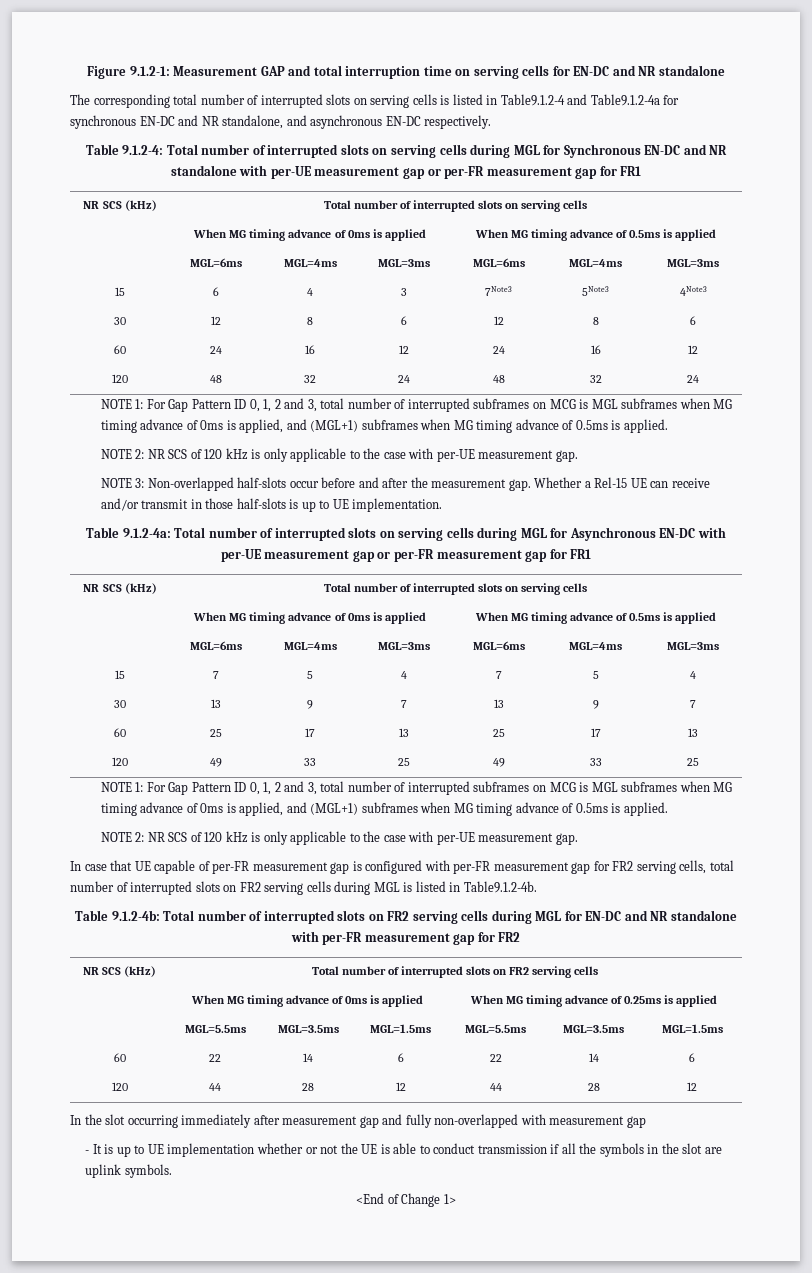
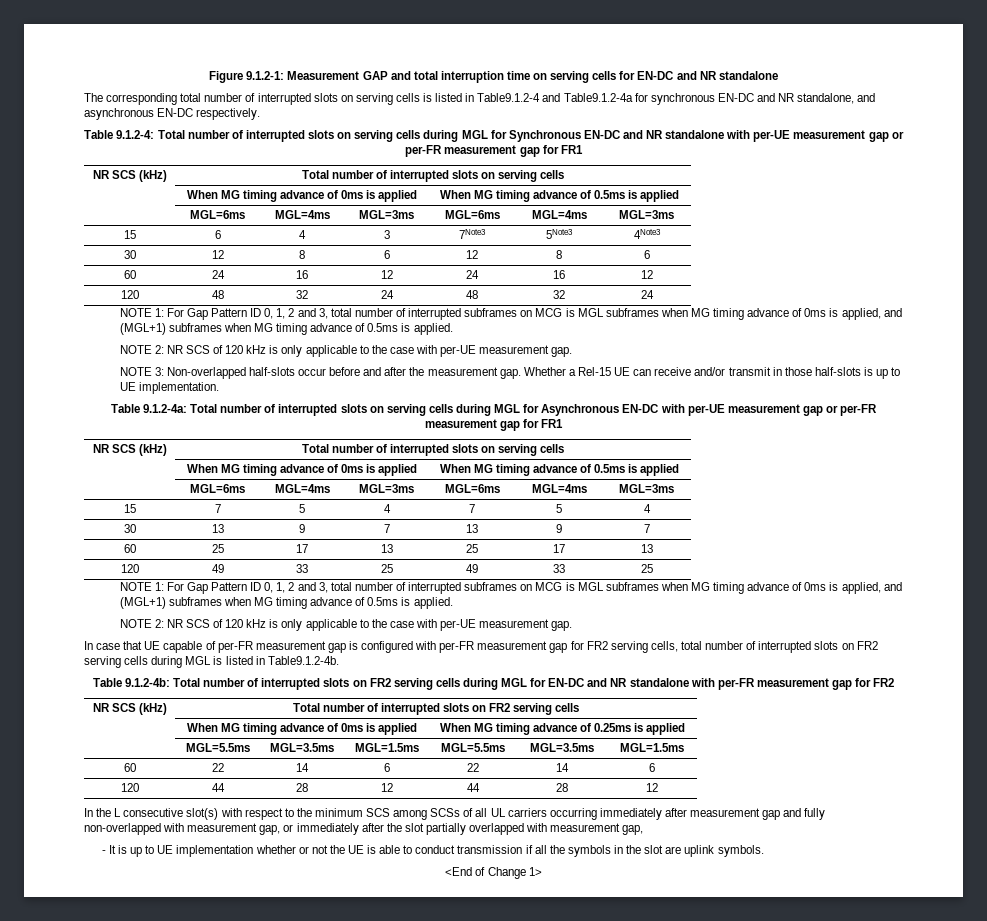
[105,1114,126,1125] slot -> [114,808,547,820] L consecutive slot(s) with respect to the minimum SCS among SCSs of all UL carriers
[626,1116,646,1128] gap -> [259,823,644,835] gap, or immediately after the slot partially overlapped with measurement gap,

